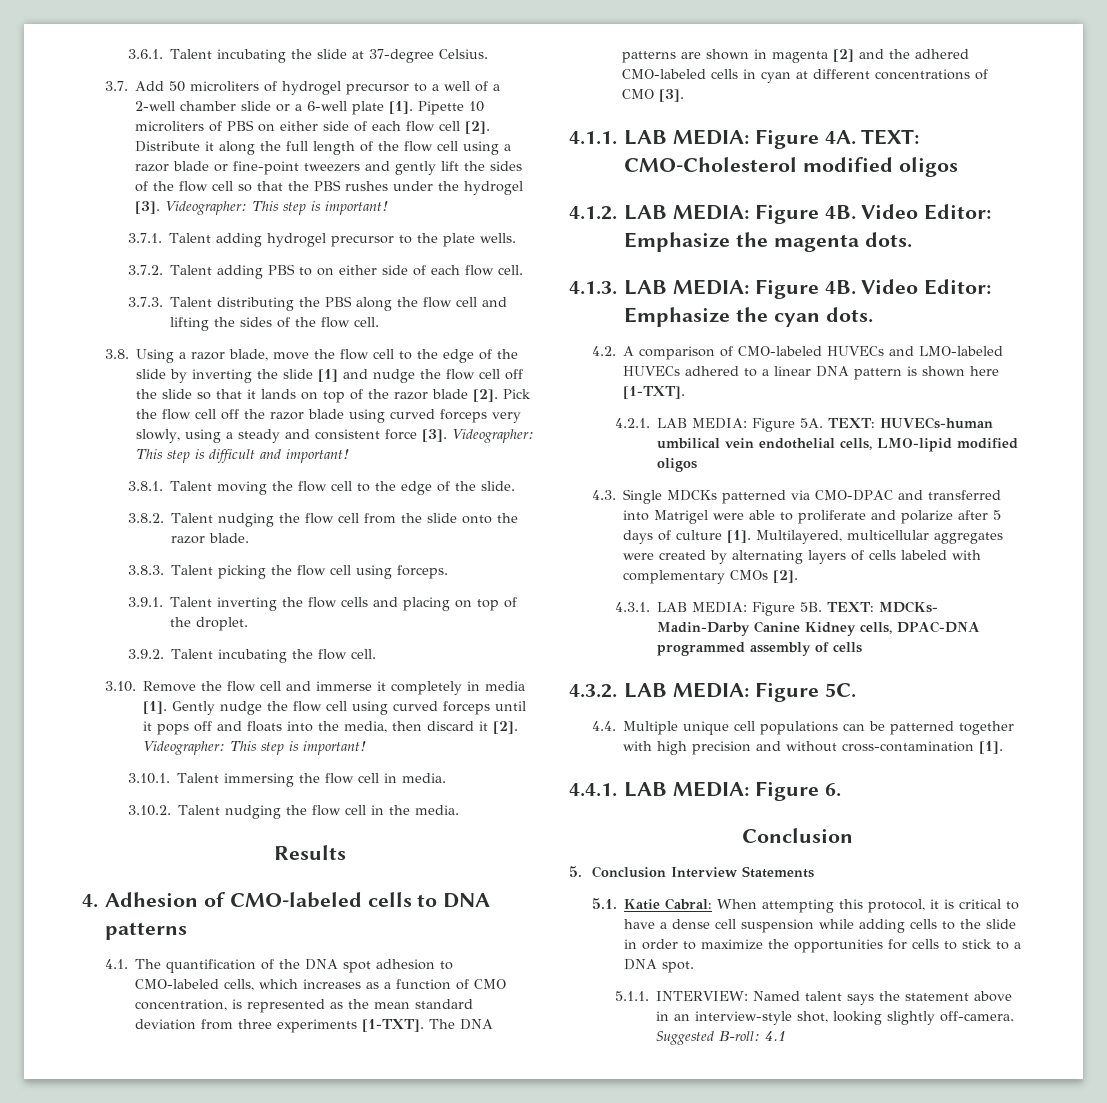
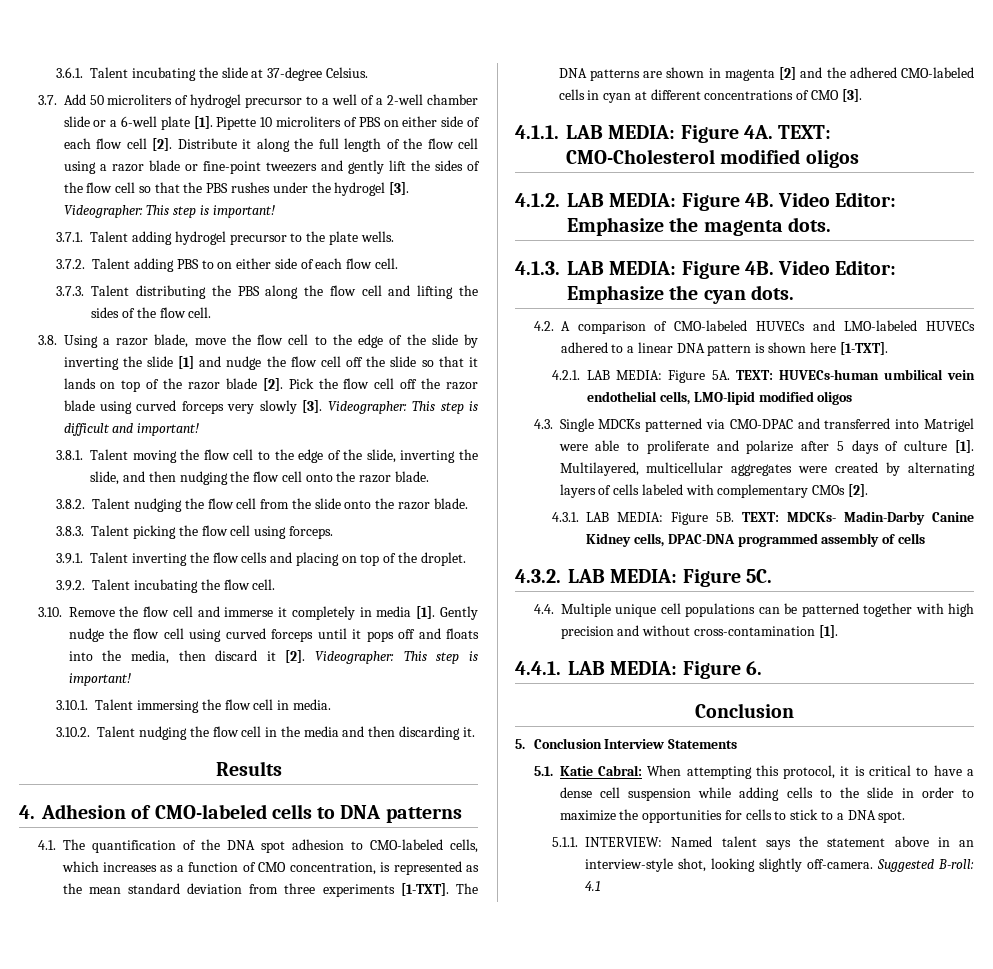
[136,429,418,443] slowly, using a steady and consistent force -> [259,400,297,414] slowly
[480,481,515,491] slide. -> [366,449,479,463] [90,471,429,485] slide, inverting the slide, and then nudging the flow cell onto the razor blade.
[414,805,459,815] media. -> [303,726,475,740] media and then discarding it.

